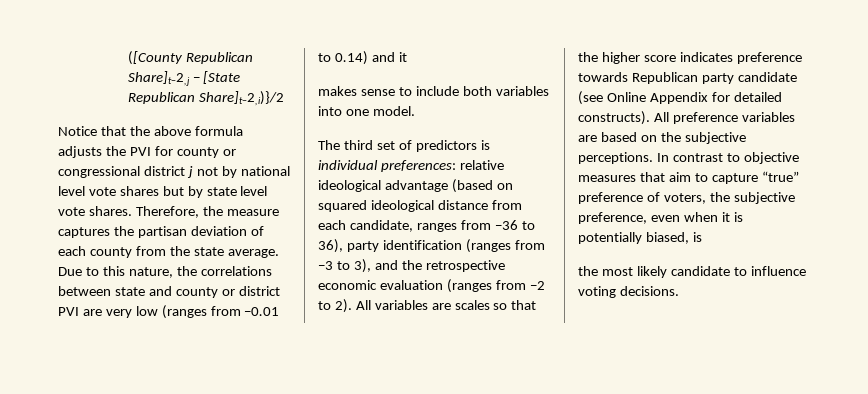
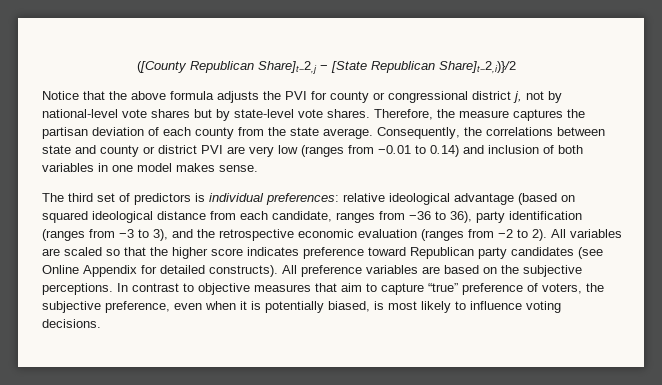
[186,166,193,178] j -> [513,91,522,103] j,
[240,166,290,176] [58,186,85,196] national level -> [42,109,118,118] national-level
[206,186,268,196] state level -> [234,109,294,118] state-level
[58,266,173,278] Due to this nature, -> [377,127,460,139] Consequently,
[398,52,407,62] [318,86,549,96] [318,106,415,116] it // makes sense to include both variables into one model. -> [488,145,583,154] [42,163,258,172] inclusion of both variables in one model makes sense.
[454,300,490,310] scales -> [64,247,102,256] scaled
[578,72,628,82] towards -> [368,247,406,256] toward
[737,72,797,82] candidate -> [511,247,574,256] candidates
[578,266,598,276] // the -> (384, 305) none
[670,266,730,276] candidate -> (451, 307) none

